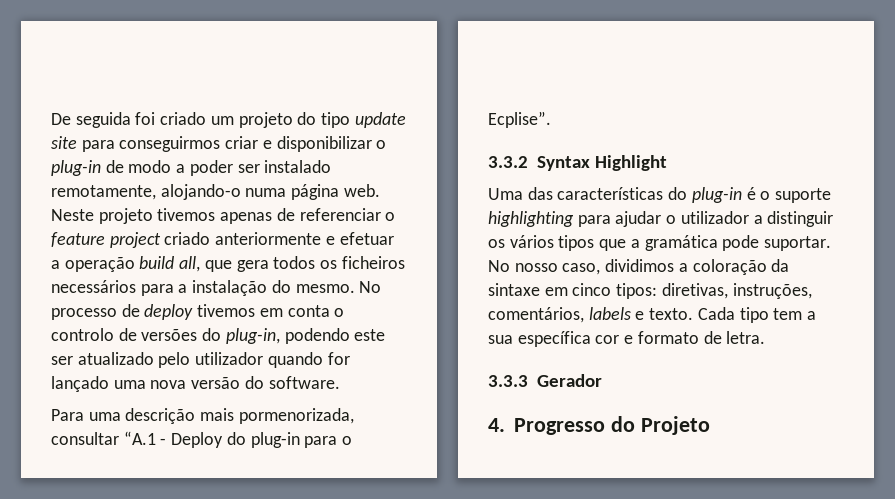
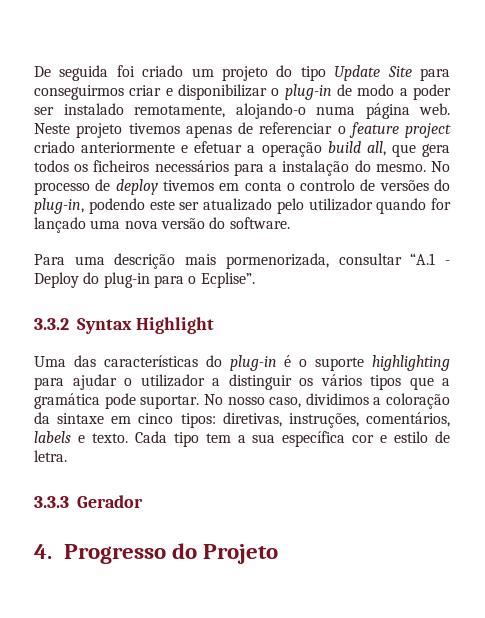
[354,112,406,128] [51,136,77,149] update site -> [334,65,412,81] Update Site
[637,331,699,344] formato -> [394,431,429,443] estilo

